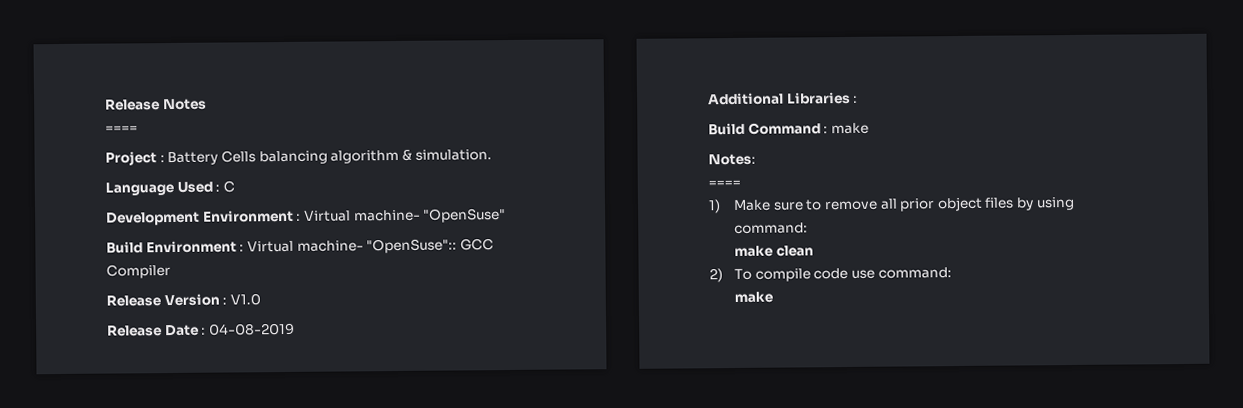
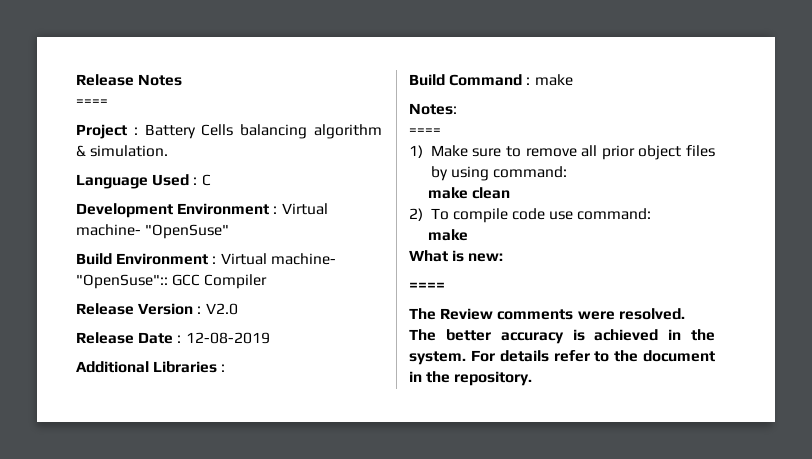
[229,293,261,306] V1.0 -> [205,303,238,315] V2.0
[208,322,295,336] 04-08-2019 -> [185,332,270,344] 12-08-2019
(773, 297) none -> [409,250,504,262] [409,282,445,290] [409,308,685,320] [409,329,715,344] [409,350,715,365] [409,371,533,386] // What is new: // ==== // The Review comments were resolved. The better accuracy is achieved in the system. For details refer to the document in the repository.

